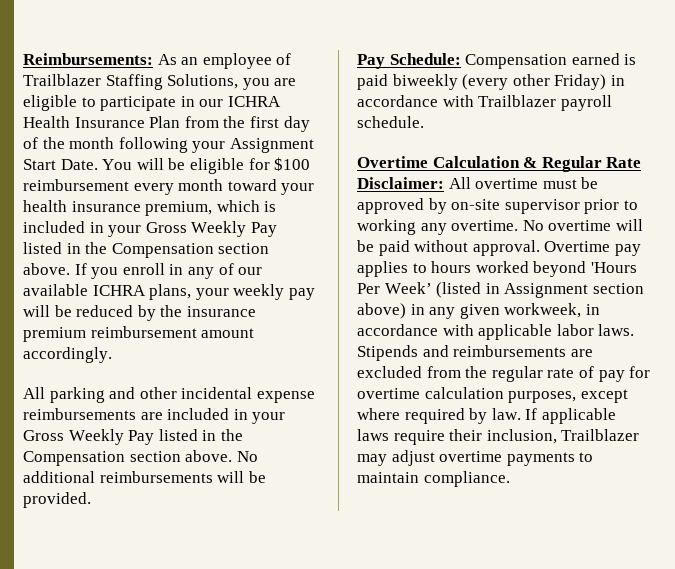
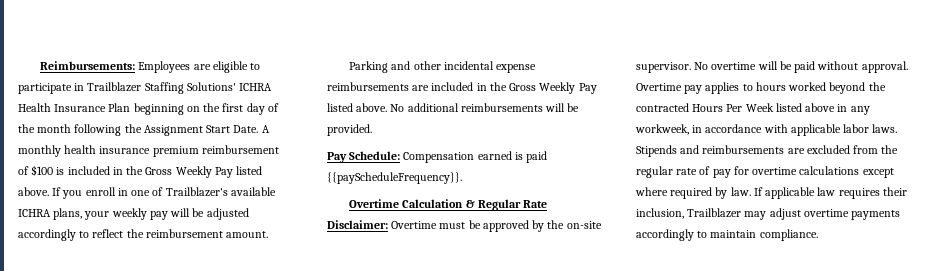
[157,53,292,69] [23,74,270,90] As an employee of Trailblazer Staffing Solutions, you -> [138,61,191,73] Employees
[199,99,224,107] our -> [87,82,236,94] Trailblazer Staffing Solutions'
[184,116,219,128] from -> [133,103,200,115] beginning on
[192,141,226,153] your -> [124,124,142,133] the
[102,157,311,174] [23,179,315,195] [23,200,260,216] You will be eligible for $100 reimbursement every month toward your health insurance premium, which -> [261,125,270,133] [18,145,279,157] [18,165,54,176] A monthly health insurance premium reimbursement of $100
[108,221,277,237] [23,242,270,258] your Gross Weekly Pay listed in the Compensation section -> [126,166,263,178] the Gross Weekly Pay listed
[187,263,263,279] any of our -> [131,187,228,197] one of Trailblazer's
[76,305,256,321] [23,326,255,342] [23,347,112,363] [23,387,105,403] reduced by the insurance premium reimbursement amount accordingly. // All parking -> [206,208,249,220] [18,229,269,241] [349,61,389,73] adjusted accordingly to reflect the reimbursement amount. // Parking
[252,412,286,424] [23,429,243,445] [23,451,181,466] your Gross Weekly Pay listed in the Compensation section -> [489,82,597,94] [327,103,353,112] the Gross Weekly Pay listed
[392,74,625,90] [357,95,612,111] [357,116,424,128] biweekly (every other Friday) in accordance with Trailblazer payroll schedule. -> [327,172,462,184] {{payScheduleFrequency}}.
[448,177,539,189] All overtime -> [391,221,438,229] Overtime
[451,199,638,214] [357,219,519,235] on-site supervisor prior to working any overtime. -> [547,220,602,229] [636,62,691,73] the on-site supervisor.
[590,262,637,273] [357,282,644,298] [357,303,500,319] 'Hours Per Week’ (listed in Assignment section above) in any given -> [868,82,886,91] [636,103,870,115] the contracted Hours Per Week listed above in any
[424,387,577,403] calculation purposes, -> [799,166,860,175] calculations
[357,429,445,445] laws require -> [817,187,880,199] law requires
(575, 459) none -> [636,229,694,241] accordingly

